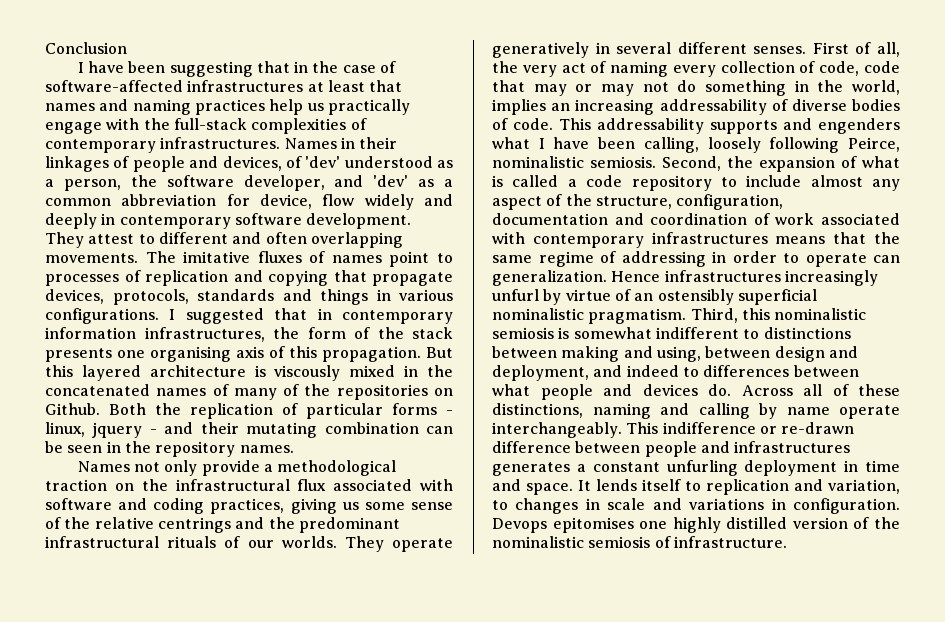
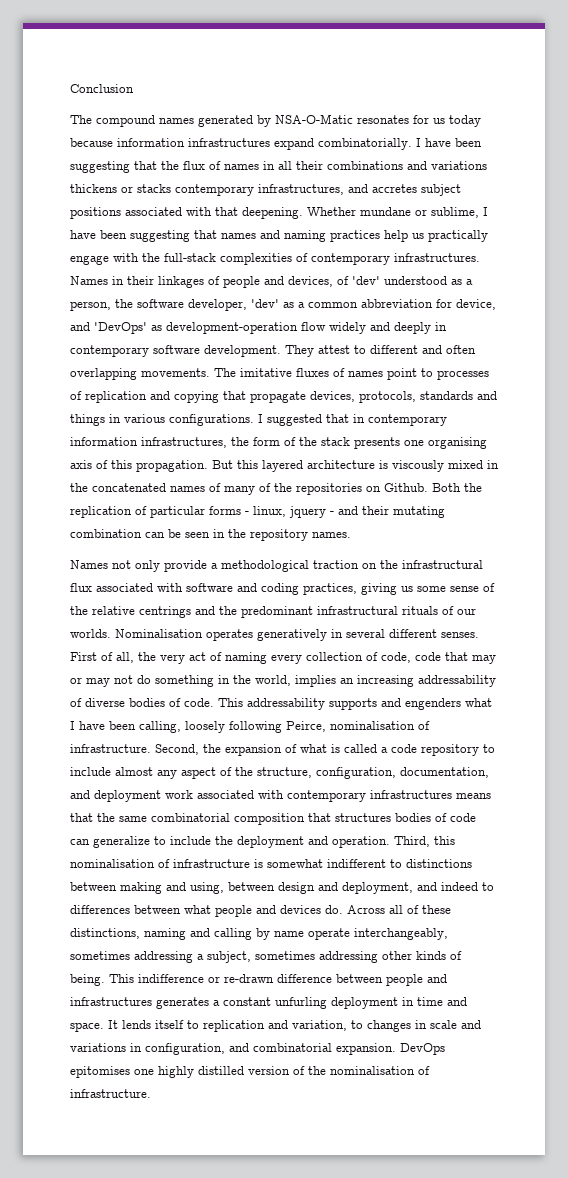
[77,61,397,77] [45,80,365,92] I have been suggesting that in the case of software-affected infrastructures at least -> [70,114,481,127] [70,138,482,150] [70,161,487,173] [70,184,461,196] [70,207,488,219] [70,230,190,242] The compound names generated by NSA-O-Matic resonates for us today because information infrastructures expand combinatorially. I have been suggesting that the flux of names in all their combinations and variations thickens or stacks contemporary infrastructures, and accretes subject positions associated with that deepening. Whether mundane or sublime, I have been suggesting
[334,175,364,187] and -> (247, 305) none
(312, 201) none -> [70,322,298,334] and 'DevOps' as development-operation
[344,536,453,552] They operate -> [115,629,253,641] Nominalisation operates
[492,156,656,168] nominalistic semiosis. -> [330,721,430,730] [70,744,151,753] nominalisation of infrastructure.
[492,213,770,225] documentation and coordination of -> [400,767,489,778] [70,790,161,802] documentation, and deployment
[538,251,900,267] [492,270,878,286] [492,289,817,305] [492,308,867,324] [492,327,554,339] regime of addressing in order to operate can generalization. Hence infrastructures increasingly unfurl by virtue of an ostensibly superficial nominalistic pragmatism. Third, this nominalistic semiosis -> [151,813,476,825] [70,836,455,848] [70,859,250,868] combinatorial composition that structures bodies of code can generalize to include the deployment and operation. Third, this nominalisation of infrastructure
[492,422,622,438] interchangeably. -> [354,928,448,940] [70,951,462,963] [70,974,105,986] interchangeably, sometimes addressing a subject, sometimes addressing other kinds of being.
[793,498,900,514] [492,518,547,533] configuration. Devops -> [145,1043,445,1055] configuration, and combinatorial expansion. DevOps
[492,536,651,548] nominalistic semiosis -> [330,1066,415,1075] nominalisation

